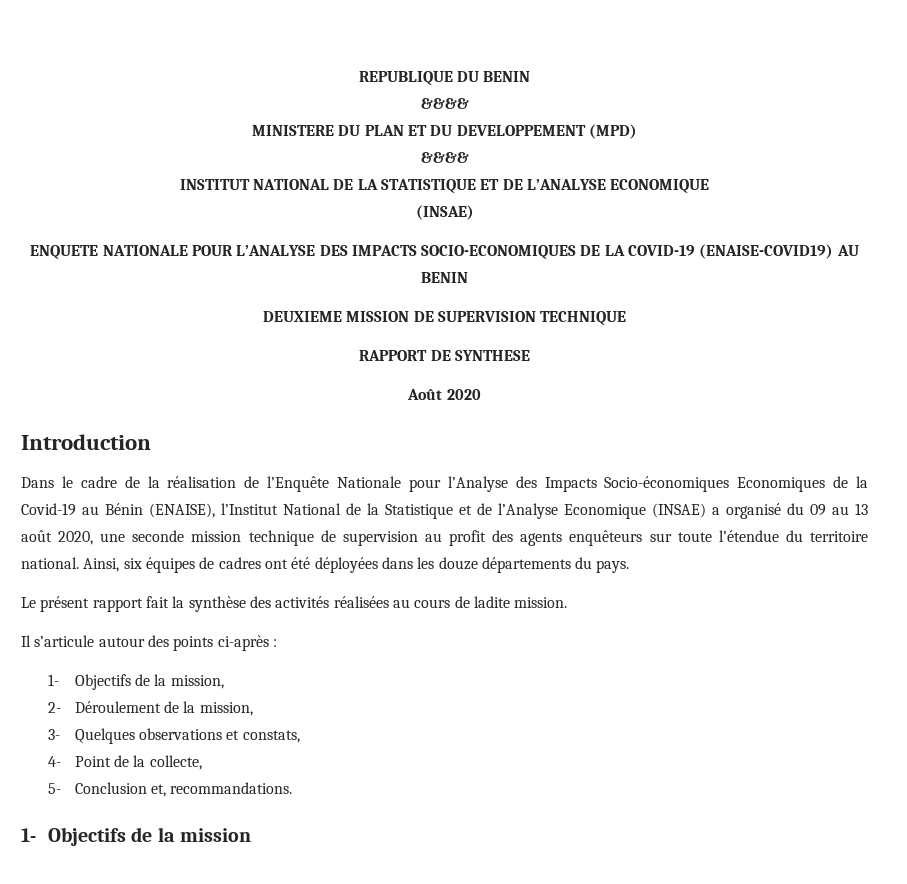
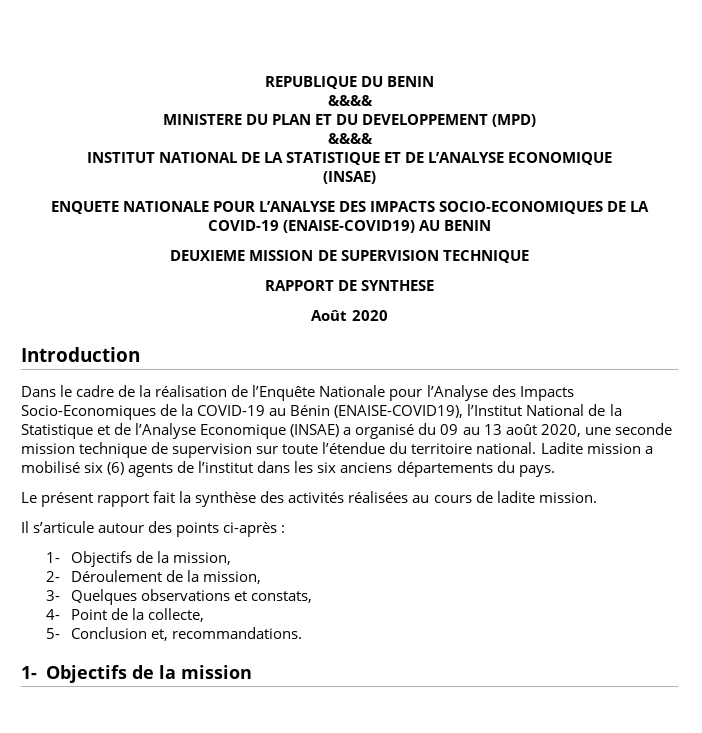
[604,476,868,492] [21,503,76,516] Socio-économiques Economiques de la Covid-19 -> [21,404,266,420] Socio-Economiques de la COVID-19
[149,503,215,518] (ENAISE), -> [334,405,464,418] (ENAISE-COVID19),
[424,530,643,546] au profit des agents enquêteurs -> (253, 450) none
[83,557,478,573] Ainsi, six équipes de cadres ont été déployées dans les douze -> [540,442,653,454] [21,461,393,477] Ladite mission a mobilisé six (6) agents de l’institut dans les six anciens

